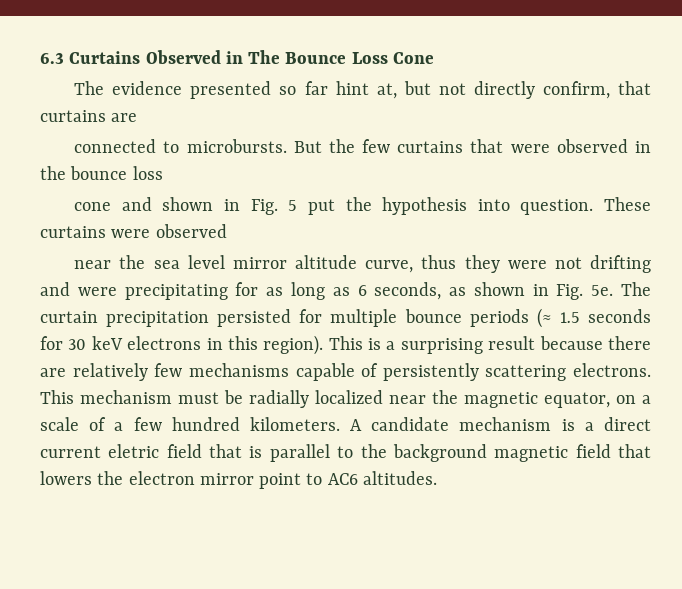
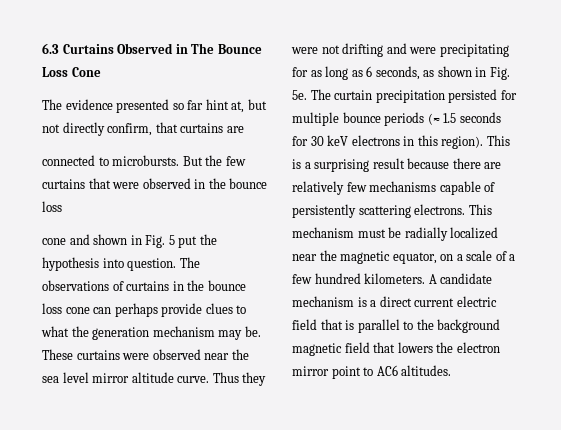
(594, 207) none -> [179,257,200,268] [42,280,246,291] [42,303,247,317] [41,326,261,340] The observations of curtains in the bounce loss cone can perhaps provide clues to what the generation mechanism may be.
(227, 231) // -> (201, 354) none
[365,255,457,273] curve, thus -> [177,372,239,383] curve. Thus
[108,444,160,458] eletric -> [456,296,497,307] electric

